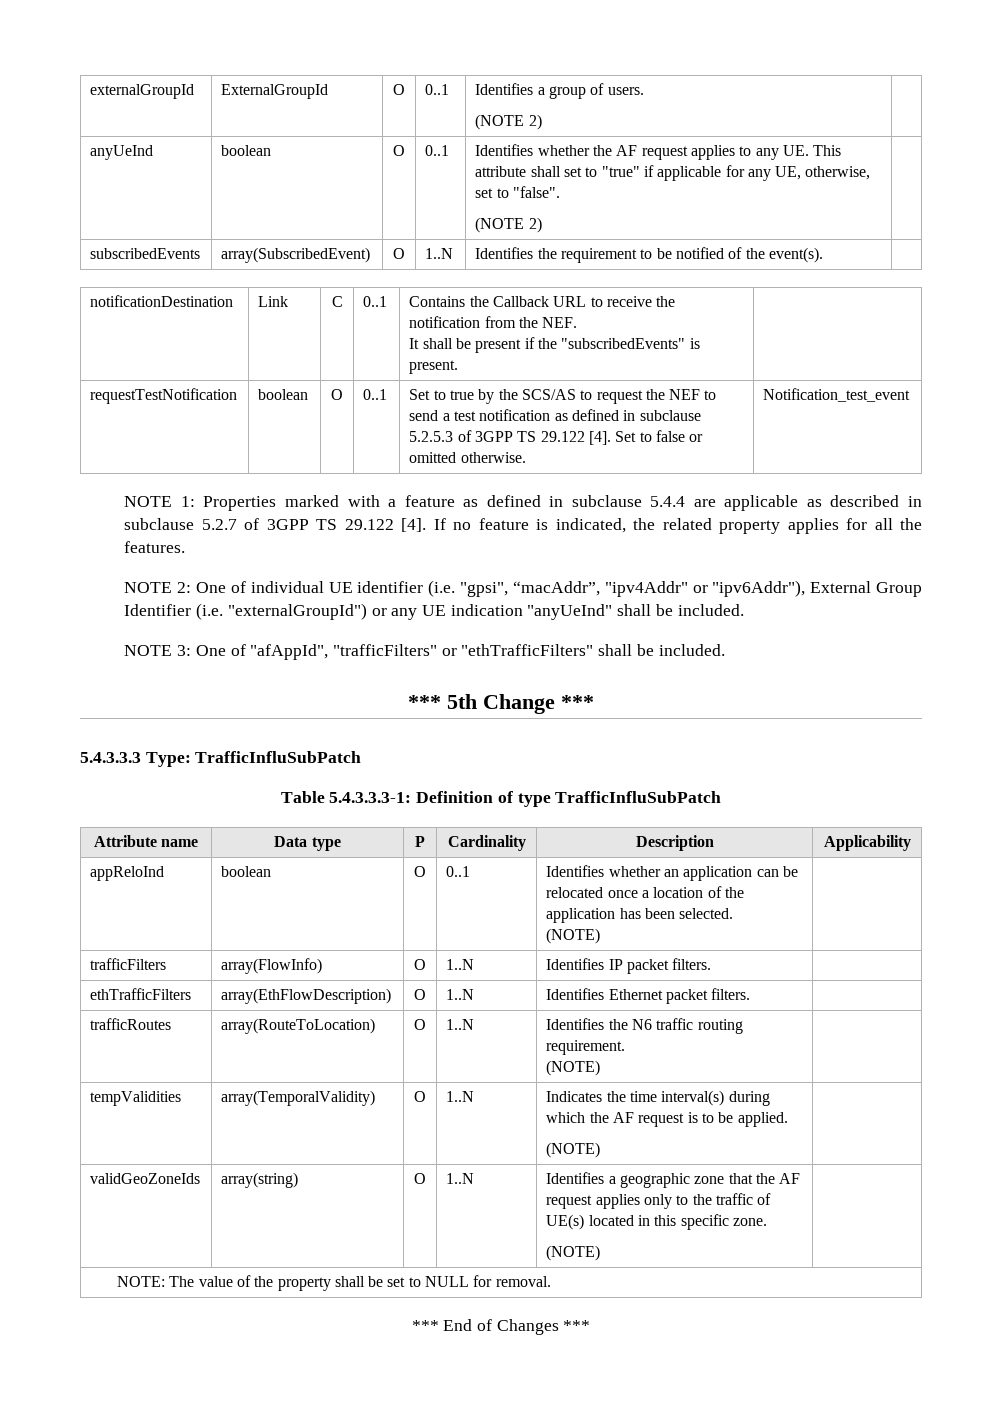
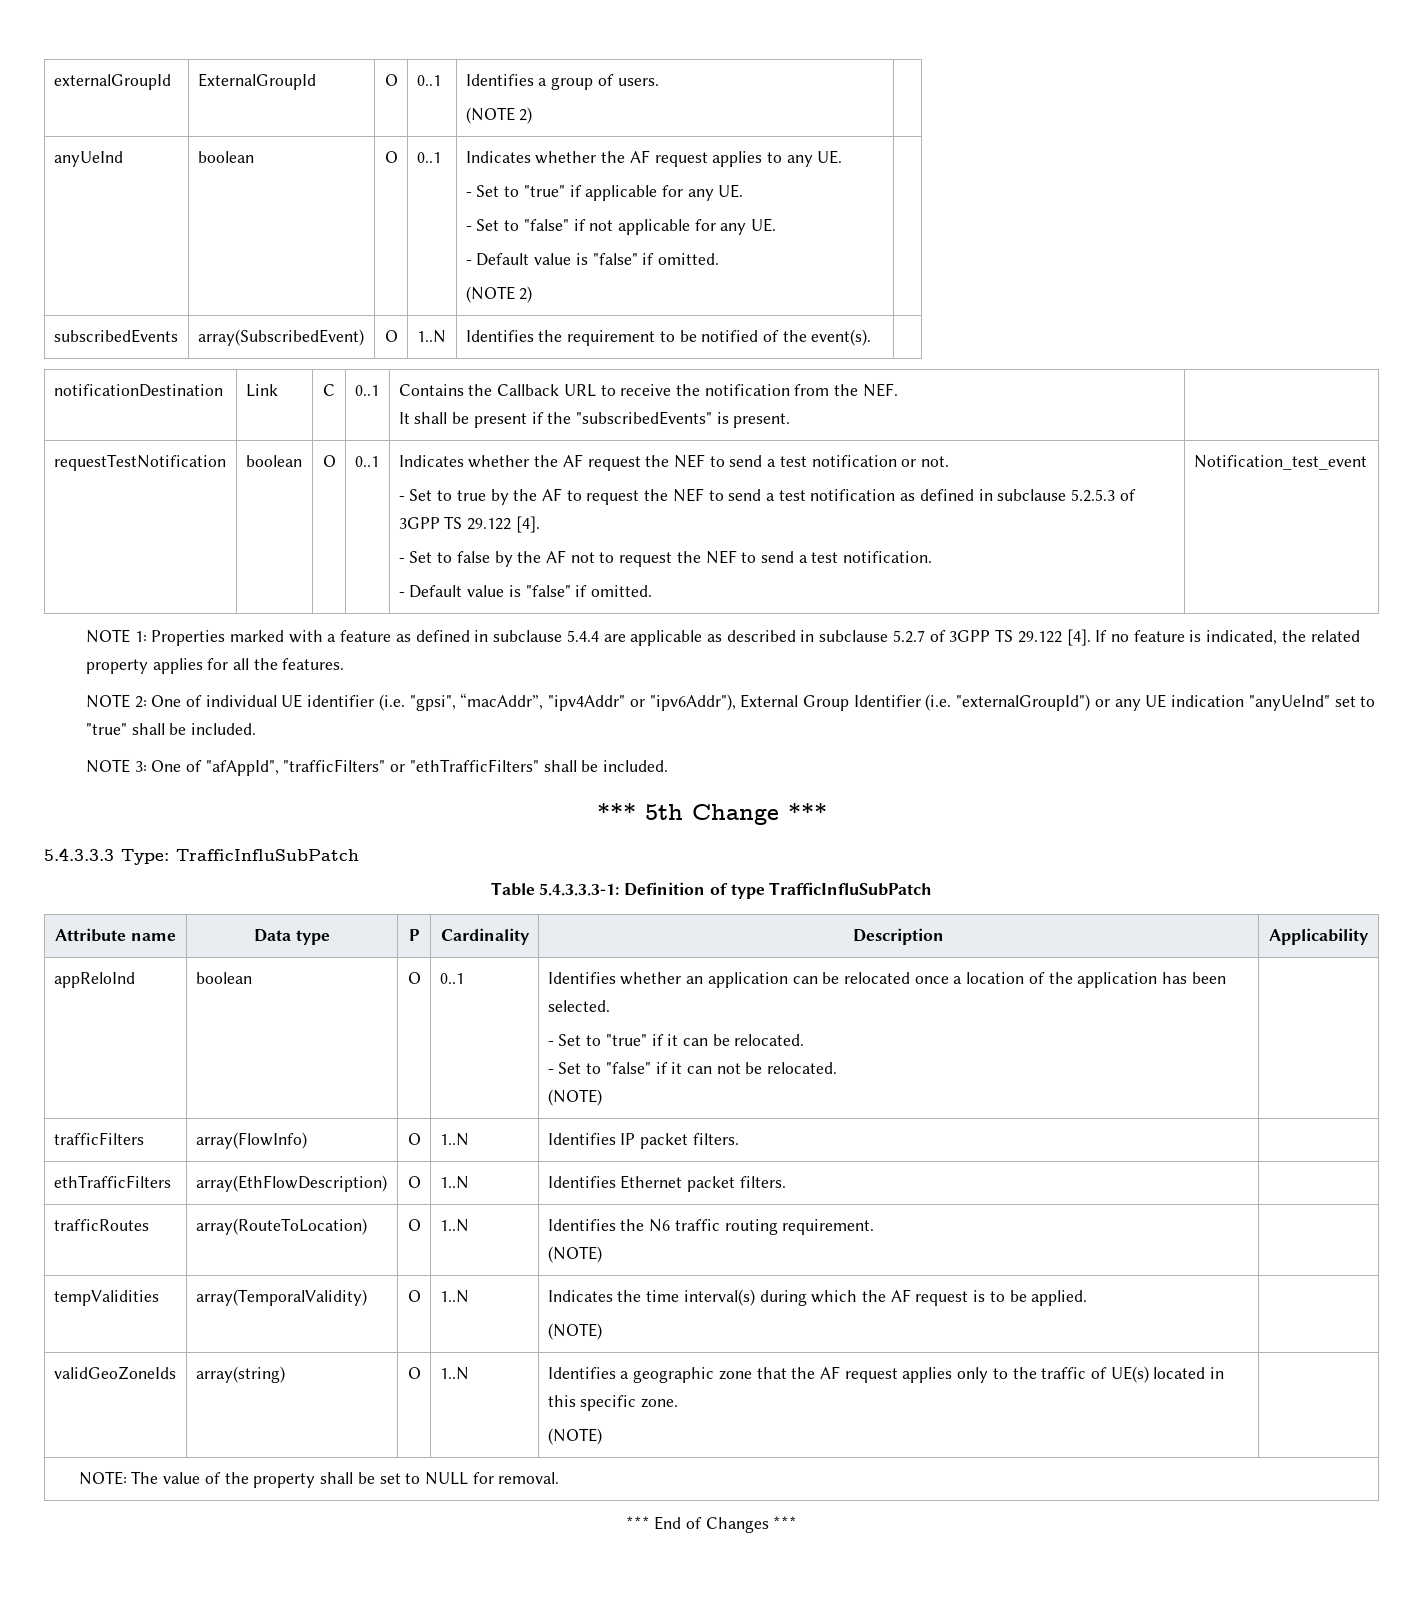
[475,144,534,156] Identifies -> [465,151,531,163] Indicates
[813,145,842,156] [475,166,582,177] This attribute shall set -> [465,185,500,197] // - Set
[775,166,871,180] [475,186,560,198] UE, otherwise, set to "false". -> [718,184,744,198] [465,218,777,235] [465,253,719,266] UE. // - Set to "false" if not applicable for any UE. // - Default value is "false" if omitted.
(388, 394) none -> [398,454,950,471] [398,496,405,501] Indicates whether the AF request the NEF to send a test notification or not. // -
[521,389,576,400] SCS/AS -> [541,488,562,501] AF
(611, 438) none -> [398,558,405,563] // -
[689,434,704,442] [409,452,526,463] or omitted otherwise. -> [494,550,933,567] [398,585,652,598] by the AF not to request the NEF to send a test notification. // - Default value is "false" if omitted.
(613, 612) none -> [1334,696,1376,707] [85,723,127,735] set to "true"
(734, 913) none -> [547,1034,805,1046] [547,1062,838,1074] // - Set to "true" if it can be relocated. // - Set to "false" if it can not be relocated.

